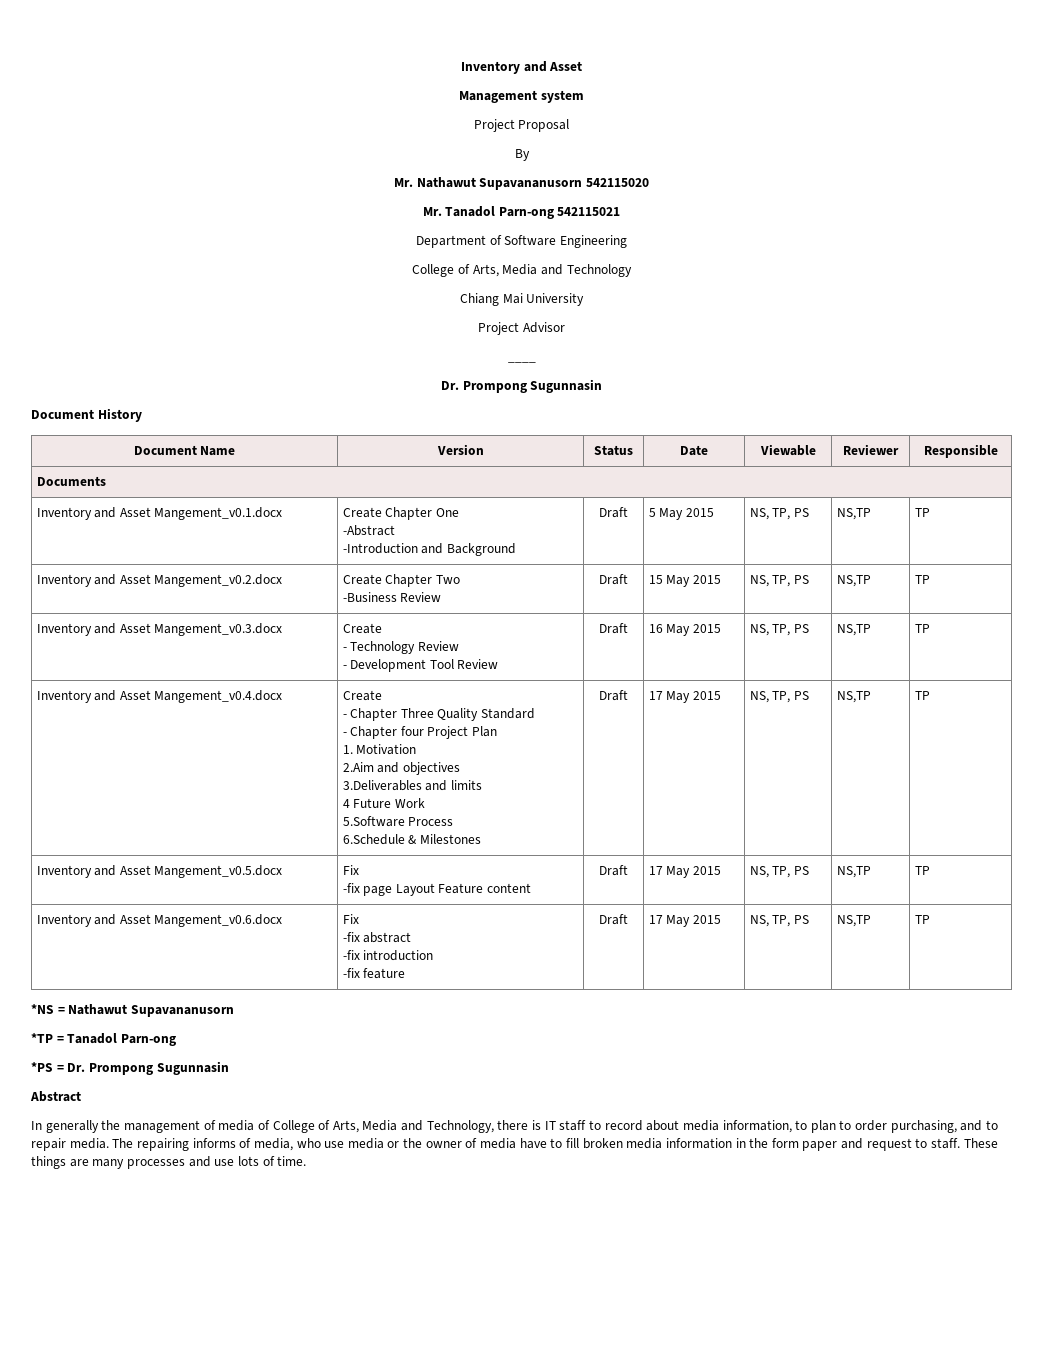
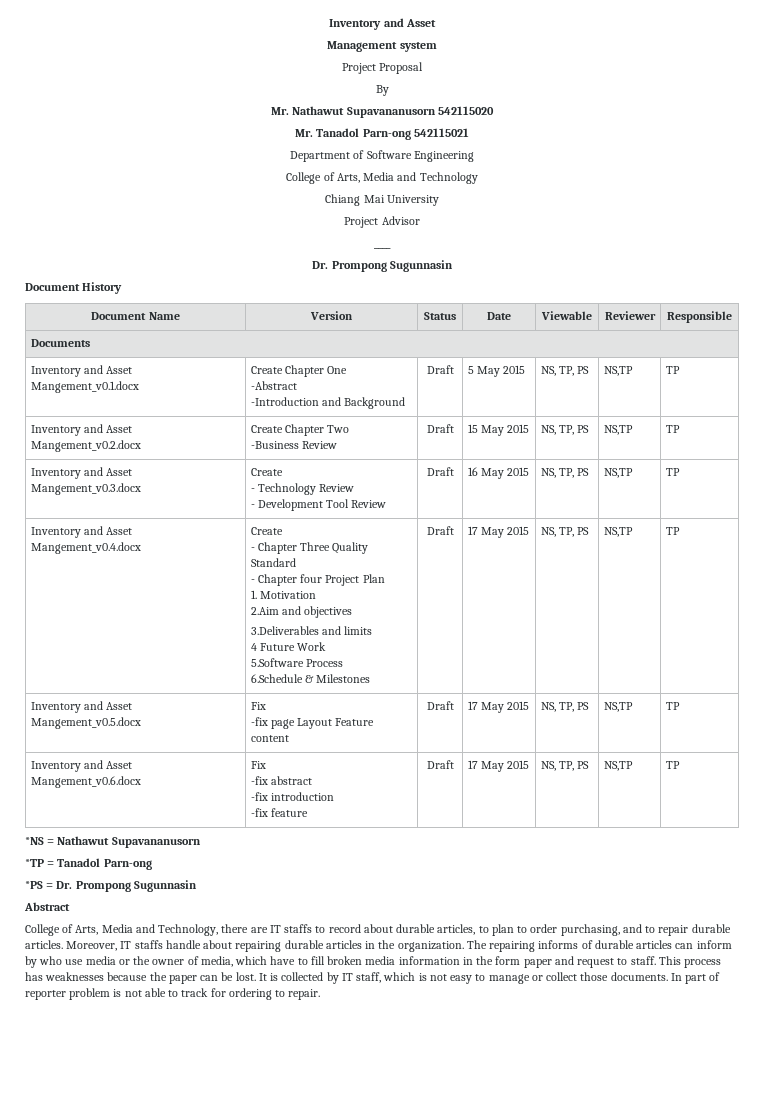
[31,1120,270,1133] In generally the management of media of -> (70, 906) none
[532,1120,587,1131] is IT staff -> [250,924,313,933] are IT staffs
[682,1120,792,1133] media information, -> [396,924,476,935] durable articles,
[69,1138,293,1151] media. The repairing informs of media, -> [691,924,731,933] [25,940,732,952] [25,956,37,968] durable articles. Moreover, IT staffs handle about repairing durable articles in the organization. The repairing informs of durable articles can inform by
[480,1138,517,1149] media -> [200,956,268,967] media, which
[963,1138,998,1148] [31,1156,307,1169] These things are many processes and use lots of time. -> [658,956,722,968] [25,972,721,984] [25,988,321,1000] This process has weaknesses because the paper can be lost. It is collected by IT staff, which is not easy to manage or collect those documents. In part of reporter problem is not able to track for ordering to repair.

